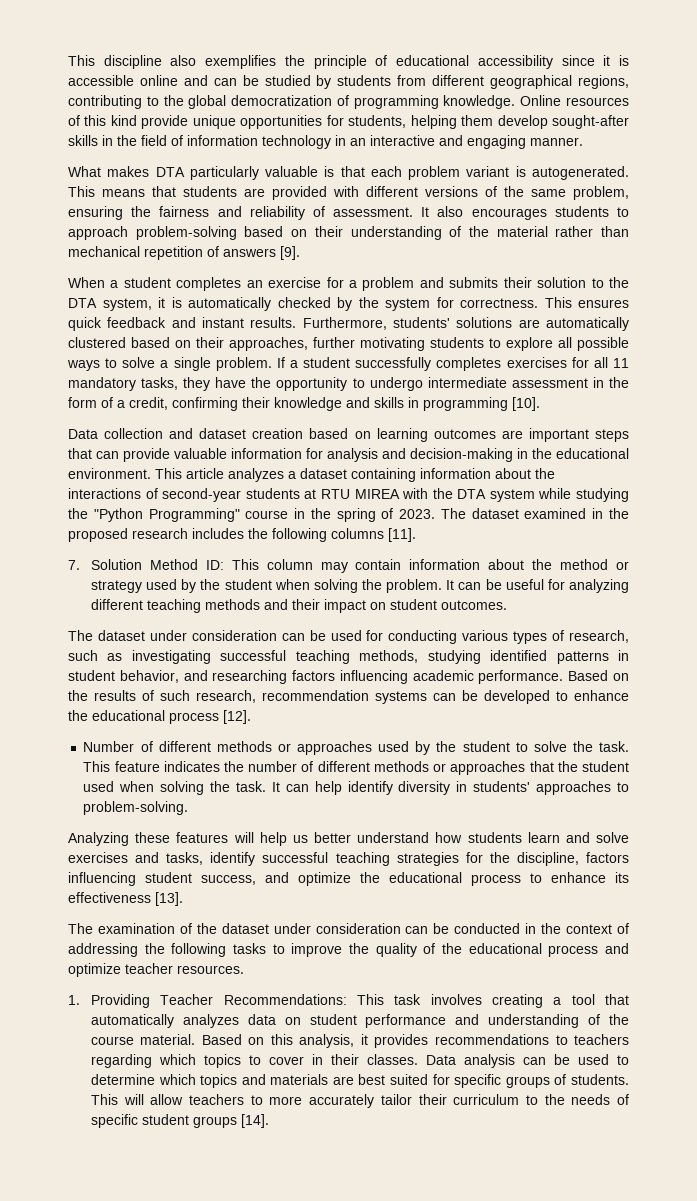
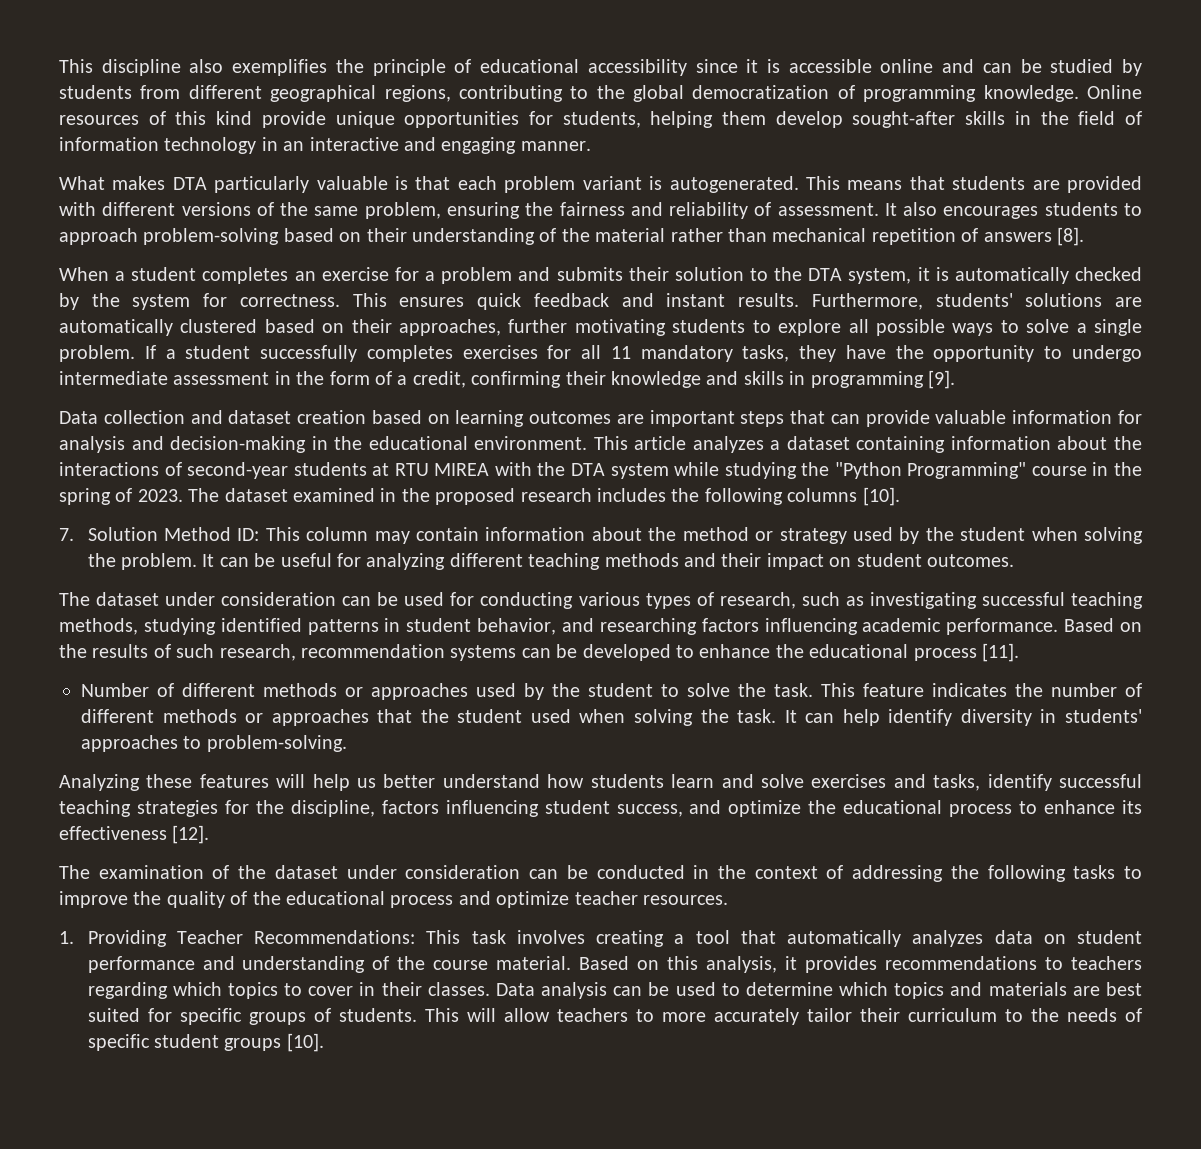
[280,246,300,260] [9]. -> [1056,227,1084,246] [8].
[512,397,540,411] [10]. -> [927,370,955,389] [9].
[388,528,416,542] [11]. -> [862,487,900,506] [10].
[223,710,251,724] [12]. -> [981,643,1019,662] [11].
[155,892,183,906] [13]. -> [172,825,210,844] [12].
[240,1114,269,1128] [14]. -> [286,1033,324,1052] [10].

